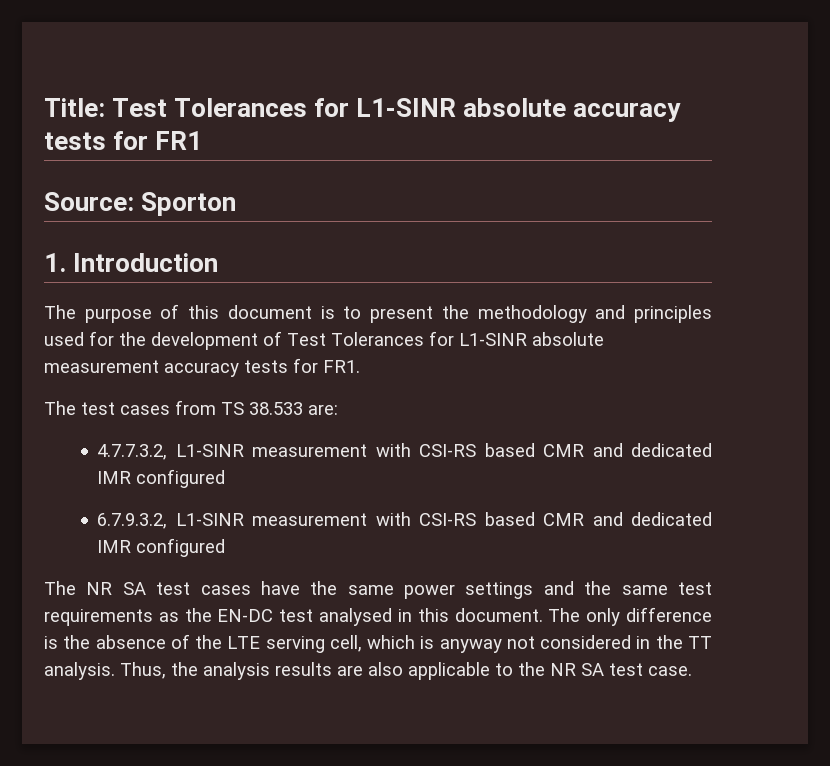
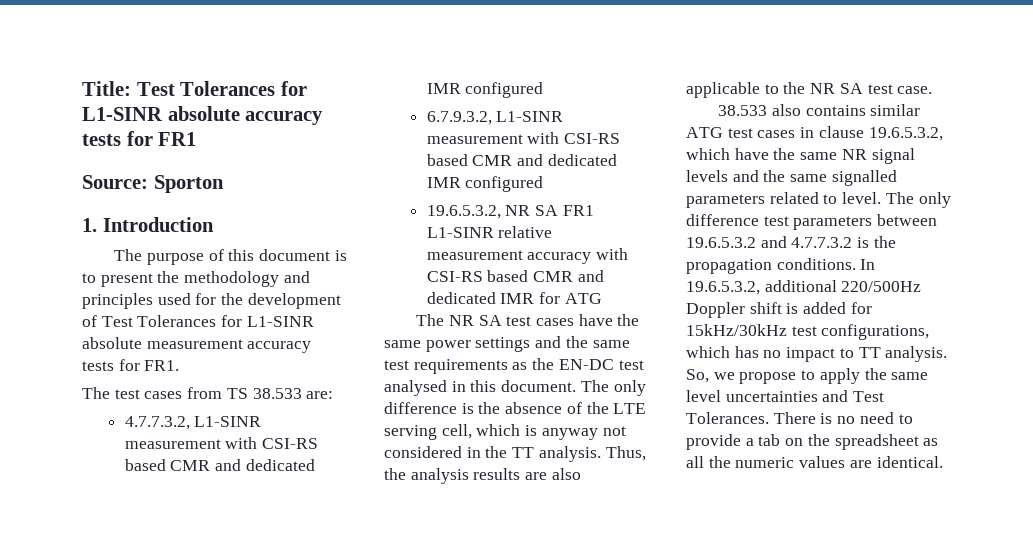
(226, 547) none -> [426,205,594,219] [426,226,553,238] [426,248,629,264] [426,270,604,282] [426,292,602,304] // 19.6.5.3.2, NR SA FR1 L1-SINR relative measurement accuracy with CSI-RS based CMR and dedicated IMR for ATG
(692, 671) none -> [718,104,921,116] [686,126,943,141] [686,148,915,164] [686,170,897,186] [686,192,951,208] [686,214,938,230] [686,236,896,248] [686,258,876,274] [686,280,922,295] [686,302,872,318] [686,324,930,340] [686,346,948,362] [686,368,929,384] [686,390,885,402] [686,412,913,424] [686,434,939,450] [686,456,943,468] // 38.533 also contains similar ATG test cases in clause 19.6.5.3.2, which have the same NR signal levels and the same signalled parameters related to level. The only difference test parameters between 19.6.5.3.2 and 4.7.7.3.2 is the propagation conditions. In 19.6.5.3.2, additional 220/500Hz Doppler shift is added for 15kHz/30kHz test configurations, which has no impact to TT analysis. So, we propose to apply the same level uncertainties and Test Tolerances. There is no need to provide a tab on the spreadsheet as all the numeric values are identical.

